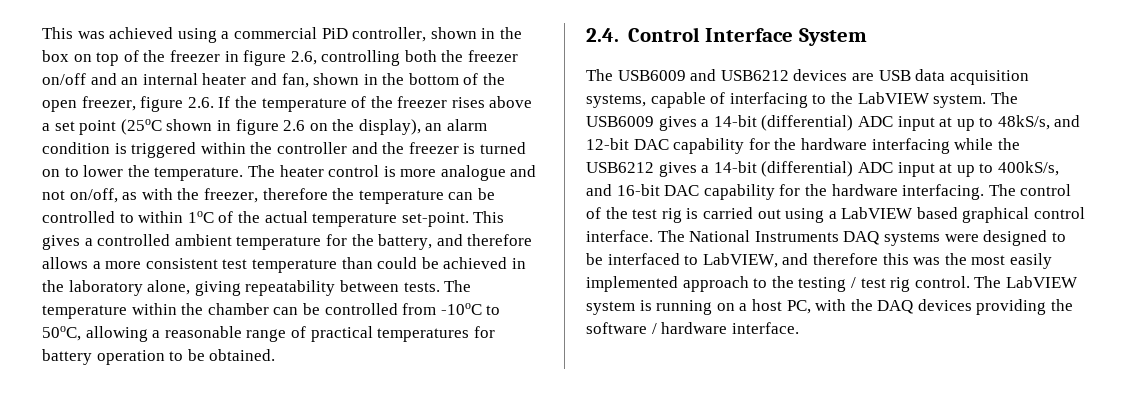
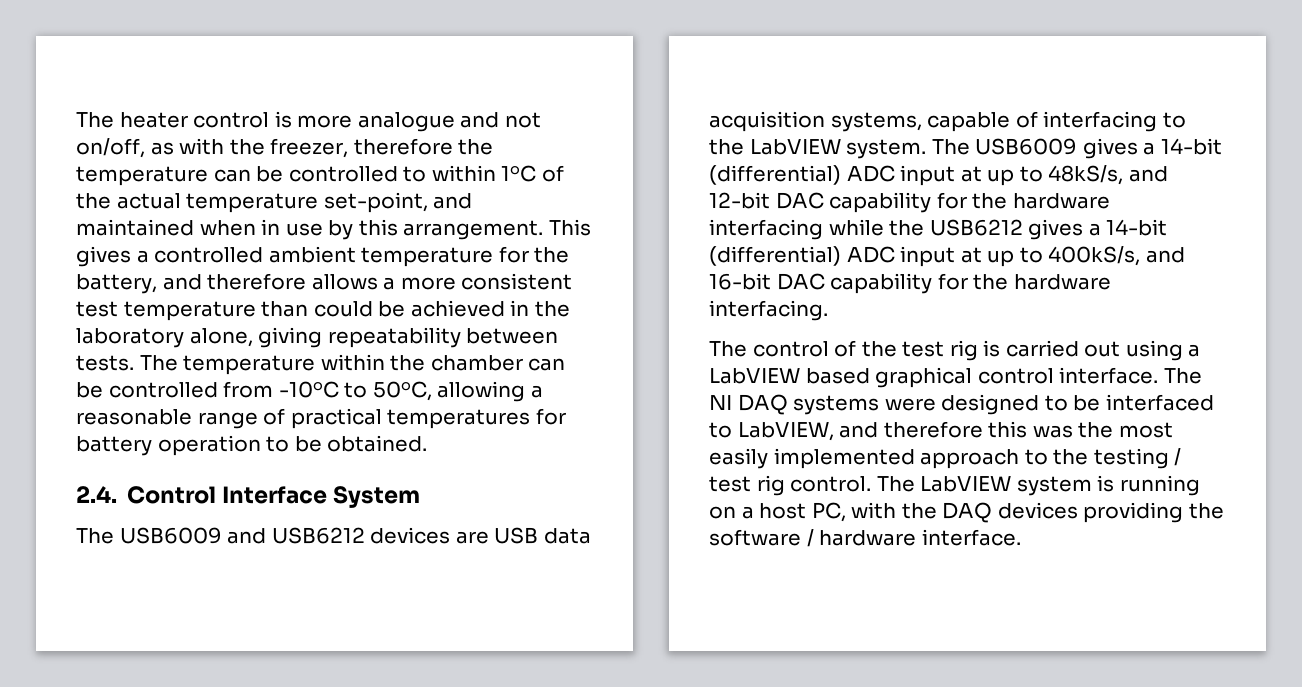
[42,27,522,43] [42,50,519,66] [42,73,506,88] [42,96,533,112] [42,119,488,135] [42,142,526,158] [42,165,244,181] This was achieved using a commercial PiD controller, shown in the box on top of the freezer in figure 2.6, controlling both the freezer on/off and an internal heater and fan, shown in the bottom of the open freezer, figure 2.6. If the temperature of the freezer rises above a set point (25oC shown in figure 2.6 on the display), an alarm condition is triggered within the controller and the freezer is turned on to lower the temperature. -> (76, 120) none
[401,212,469,227] set-point. -> [323,192,473,213] [76,219,544,240] set-point, and maintained when in use by this arrangement.
(985, 192) none -> (828, 310) //
[689,230,839,242] National Instruments -> [709,395,732,410] NI

